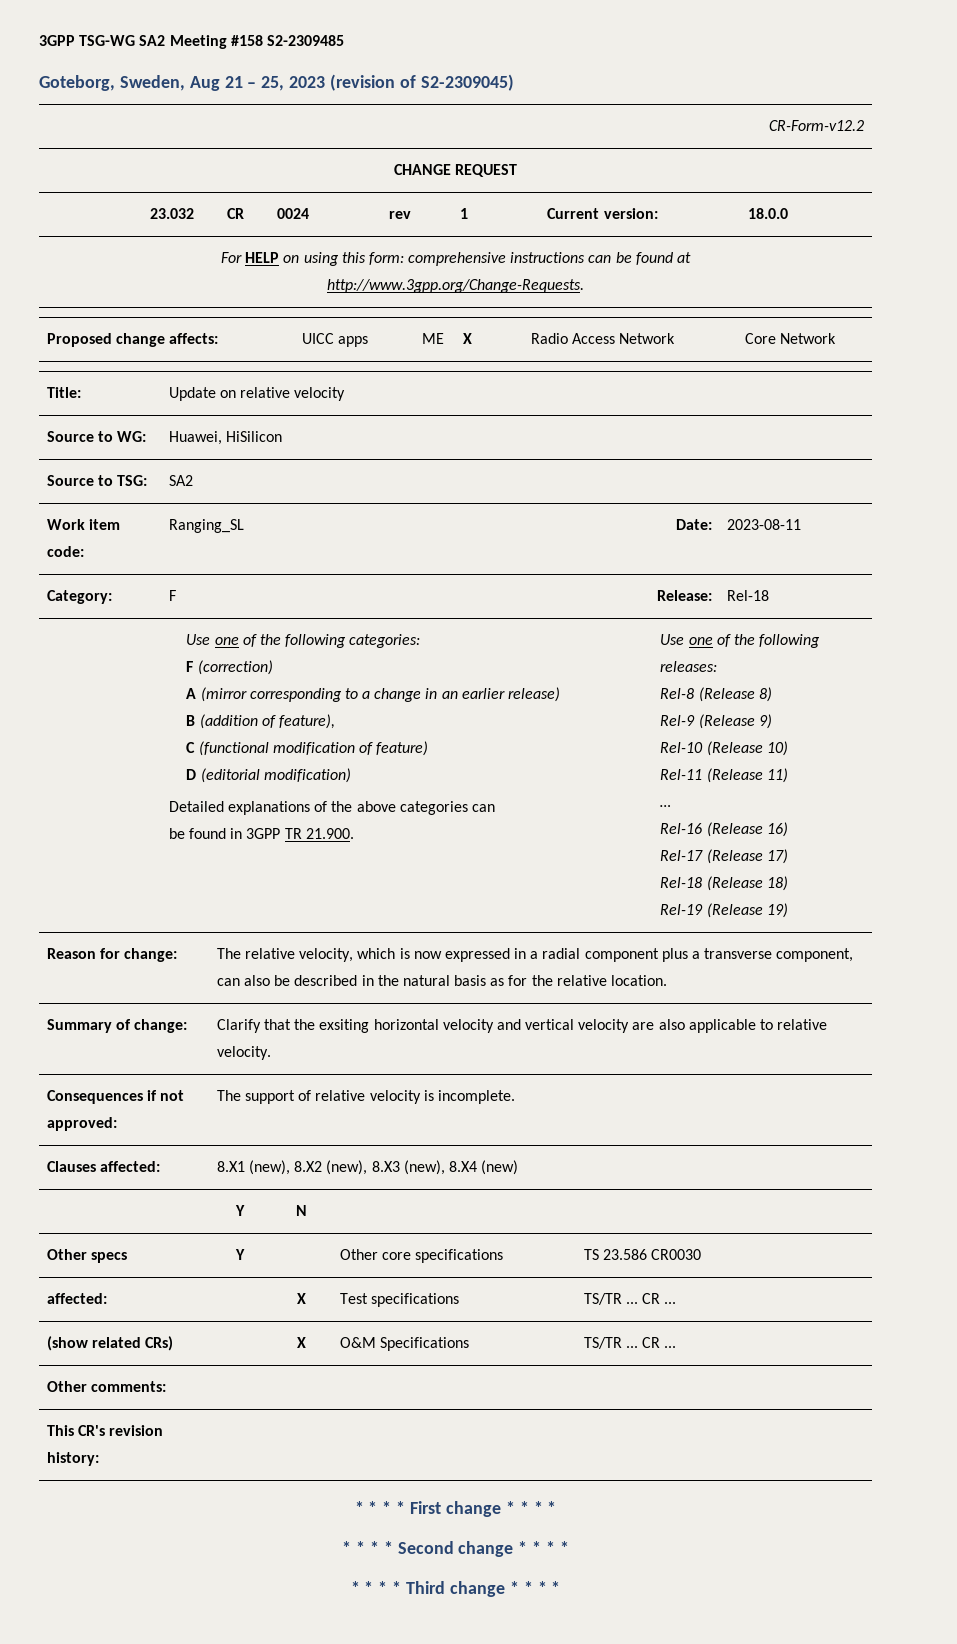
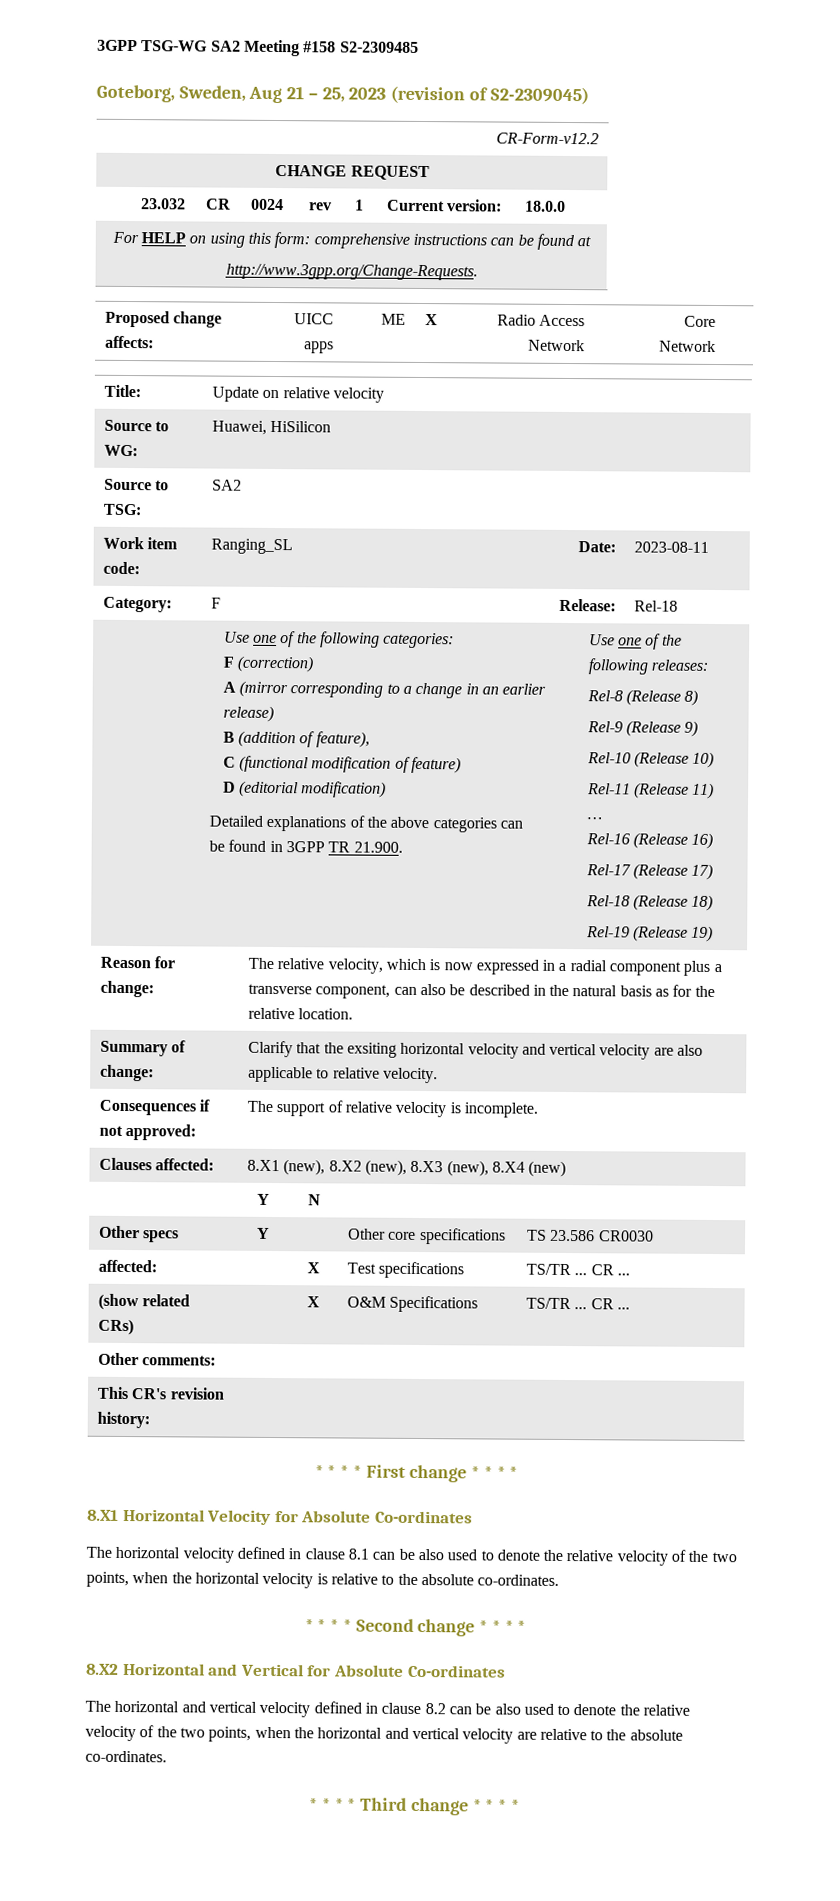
(557, 1507) none -> [87,1508,473,1525] [86,1546,737,1566] [86,1571,560,1589] // 8.X1 Horizontal Velocity for Absolute Co-ordinates // The horizontal velocity defined in clause 8.1 can be also used to denote the relative velocity of the two points, when the horizontal velocity is relative to the absolute co-ordinates.
(569, 1547) none -> [86,1662,506,1678] [85,1700,691,1718] [85,1725,683,1744] [85,1750,167,1763] // 8.X2 Horizontal and Vertical for Absolute Co-ordinates // The horizontal and vertical velocity defined in clause 8.2 can be also used to denote the relative velocity of the two points, when the horizontal and vertical velocity are relative to the absolute co-ordinates.

